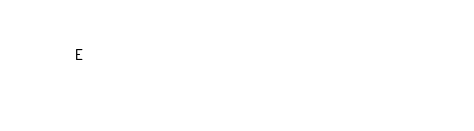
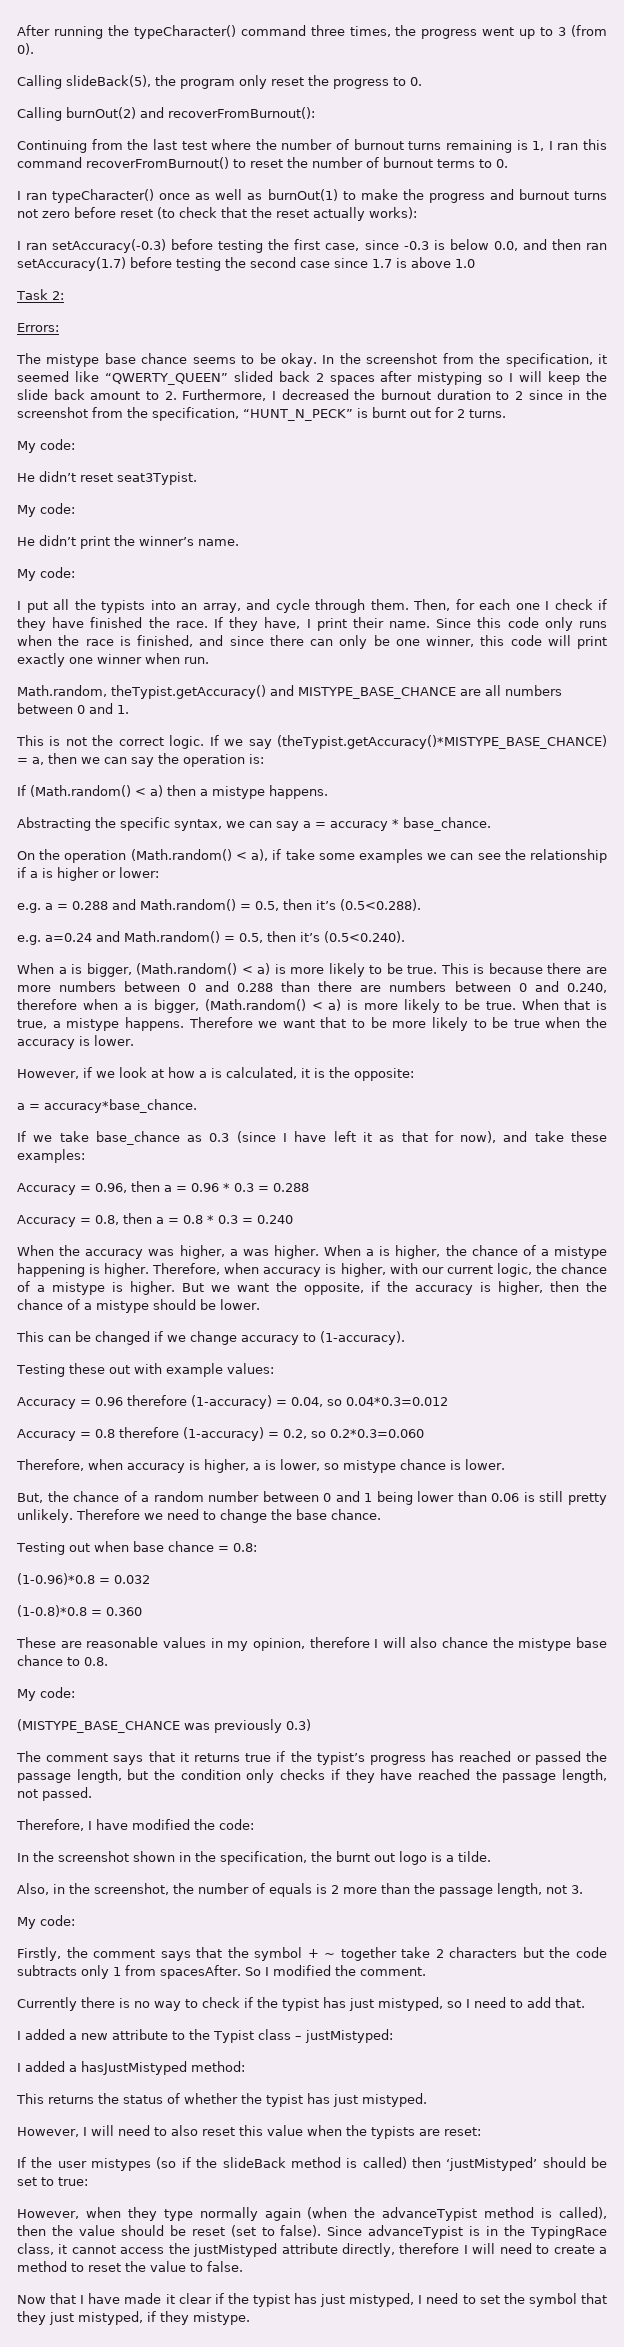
[75,49,83,60] E -> [17,25,607,39] [17,43,34,55] [17,75,422,89] [17,107,315,121] [17,139,607,153] [17,157,508,169] [17,189,607,203] [17,207,417,221] [17,239,607,253] [17,257,475,271] [16,289,64,300] [17,323,59,332] [16,353,607,367] [17,371,607,385] [17,389,607,401] [17,407,506,421] [17,439,75,453] [17,471,197,485] [17,503,75,517] [17,535,239,549] [17,567,75,581] [17,599,607,613] [17,617,607,631] [17,635,607,649] [17,653,209,667] [17,685,562,699] [17,703,129,714] [16,735,608,749] [17,753,264,767] [17,785,328,799] [17,817,491,831] [17,849,608,863] [17,867,159,881] [17,899,421,913] [17,931,405,945] [17,963,607,977] [17,981,607,993] [17,999,607,1013] [17,1017,607,1031] [17,1035,134,1049] [17,1067,414,1081] [17,1099,197,1113] [17,1131,608,1145] [17,1149,85,1163] [17,1181,309,1195] [17,1213,293,1227] [17,1245,607,1259] [17,1263,607,1277] [17,1281,607,1295] [17,1299,260,1313] [16,1331,405,1345] [16,1363,274,1377] [17,1395,448,1409] [17,1427,424,1441] [16,1459,505,1473] [17,1491,607,1505] [17,1509,381,1523] [16,1541,257,1555] [17,1573,150,1585] [17,1605,142,1617] [16,1637,608,1651] [17,1655,108,1666] [17,1687,75,1701] [17,1719,311,1733] [16,1751,607,1765] [17,1769,607,1783] [17,1787,92,1801] [16,1819,254,1831] [17,1851,491,1865] [17,1883,583,1897] [17,1915,75,1929] [17,1947,608,1961] [17,1965,426,1979] [17,1997,585,2011] [17,2029,393,2043] [17,2061,245,2075] [16,2093,427,2107] [17,2125,481,2139] [17,2157,607,2171] [17,2177,88,2186] [17,2207,608,2221] [17,2225,608,2239] [17,2243,608,2257] [17,2261,243,2272] [17,2293,607,2307] [17,2311,250,2325] After running the typeCharacter() command three times, the progress went up to 3 (from 0). // Calling slideBack(5), the program only reset the progress to 0. // Calling burnOut(2) and recoverFromBurnout(): // Continuing from the last test where the number of burnout turns remaining is 1, I ran this command recoverFromBurnout() to reset the number of burnout terms to 0. // I ran typeCharacter() once as well as burnOut(1) to make the progress and burnout turns not zero before reset (to check that the reset actually works): // I ran setAccuracy(-0.3) before testing the first case, since -0.3 is below 0.0, and then ran setAccuracy(1.7) before testing the second case since 1.7 is above 1.0 // Task 2: // Errors: // The mistype base chance seems to be okay. In the screenshot from the specification, it seemed like “QWERTY_QUEEN” slided back 2 spaces after mistyping so I will keep the slide back amount to 2. Furthermore, I decreased the burnout duration to 2 since in the screenshot from the specification, “HUNT_N_PECK” is burnt out for 2 turns. // My code: // He didn’t reset seat3Typist. // My code: // He didn’t print the winner’s name. // My code: // I put all the typists into an array, and cycle through them. Then, for each one I check if they have finished the race. If they have, I print their name. Since this code only runs when the race is finished, and since there can only be one winner, this code will print exactly one winner when run. // Math.random, theTypist.getAccuracy() and MISTYPE_BASE_CHANCE are all numbers between 0 and 1. // This is not the correct logic. If we say (theTypist.getAccuracy()*MISTYPE_BASE_CHANCE) = a, then we can say the operation is: // If (Math.random() < a) then a mistype happens. // Abstracting the specific syntax, we can say a = accuracy * base_chance. // On the operation (Math.random() < a), if take some examples we can see the relationship if a is higher or lower: // e.g. a = 0.288 and Math.random() = 0.5, then it’s (0.5<0.288). // e.g. a=0.24 and Math.random() = 0.5, then it’s (0.5<0.240). // When a is bigger, (Math.random() < a) is more likely to be true. This is because there are more numbers between 0 and 0.288 than there are numbers between 0 and 0.240, therefore when a is bigger, (Math.random() < a) is more likely to be true. When that is true, a mistype happens. Therefore we want that to be more likely to be true when the accuracy is lower. // However, if we look at how a is calculated, it is the opposite: // a = accuracy*base_chance. // If we take base_chance as 0.3 (since I have left it as that for now), and take these examples: // Accuracy = 0.96, then a = 0.96 * 0.3 = 0.288 // Accuracy = 0.8, then a = 0.8 * 0.3 = 0.240 // When the accuracy was higher, a was higher. When a is higher, the chance of a mistype happening is higher. Therefore, when accuracy is higher, with our current logic, the chance of a mistype is higher. But we want the opposite, if the accuracy is higher, then the chance of a mistype should be lower. // This can be changed if we change accuracy to (1-accuracy). // Testing these out with example values: // Accuracy = 0.96 therefore (1-accuracy) = 0.04, so 0.04*0.3=0.012 // Accuracy = 0.8 therefore (1-accuracy) = 0.2, so 0.2*0.3=0.060 // Therefore, when accuracy is higher, a is lower, so mistype chance is lower. // But, the chance of a random number between 0 and 1 being lower than 0.06 is still pretty unlikely. Therefore we need to change the base chance. // Testing out when base chance = 0.8: // (1-0.96)*0.8 = 0.032 // (1-0.8)*0.8 = 0.360 // These are reasonable values in my opinion, therefore I will also chance the mistype base chance to 0.8. // My code: // (MISTYPE_BASE_CHANCE was previously 0.3) // The comment says that it returns true if the typist’s progress has reached or passed the passage length, but the condition only checks if they have reached the passage length, not passed. // Therefore, I have modified the code: // In the screenshot shown in the specification, the burnt out logo is a tilde. // Also, in the screenshot, the number of equals is 2 more than the passage length, not 3. // My code: // Firstly, the comment says that the symbol + ~ together take 2 characters but the code subtracts only 1 from spacesAfter. So I modified the comment. // Currently there is no way to check if the typist has just mistyped, so I need to add that. // I added a new attribute to the Typist class – justMistyped: // I added a hasJustMistyped method: // This returns the status of whether the typist has just mistyped. // However, I will need to also reset this value when the typists are reset: // If the user mistypes (so if the slideBack method is called) then ‘justMistyped’ should be set to true: // However, when they type normally again (when the advanceTypist method is called), then the value should be reset (set to false). Since advanceTypist is in the TypingRace class, it cannot access the justMistyped attribute directly, therefore I will need to create a method to reset the value to false. // Now that I have made it clear if the typist has just mistyped, I need to set the symbol that they just mistyped, if they mistype.

